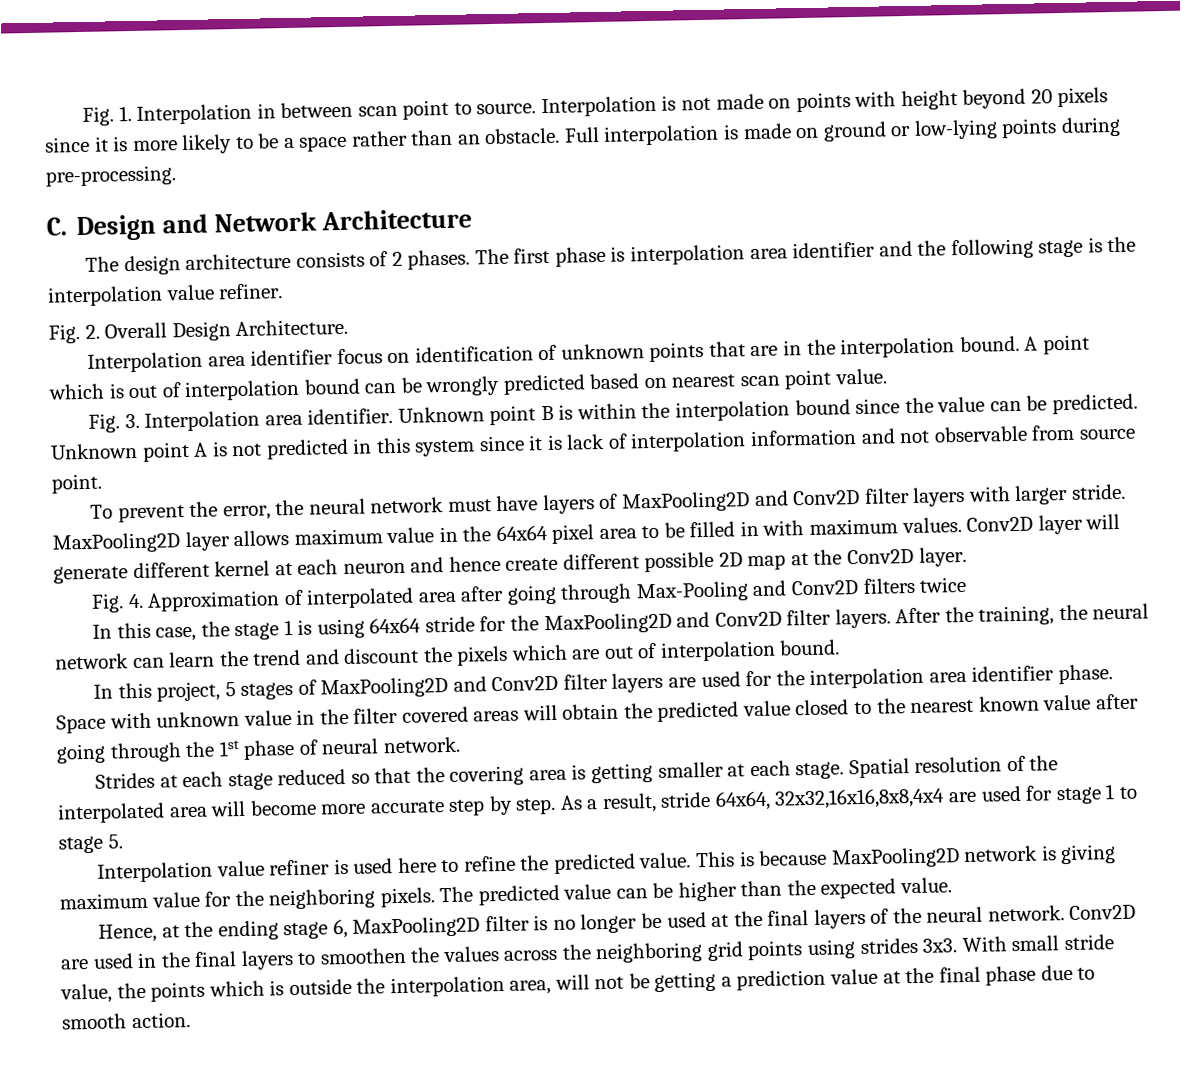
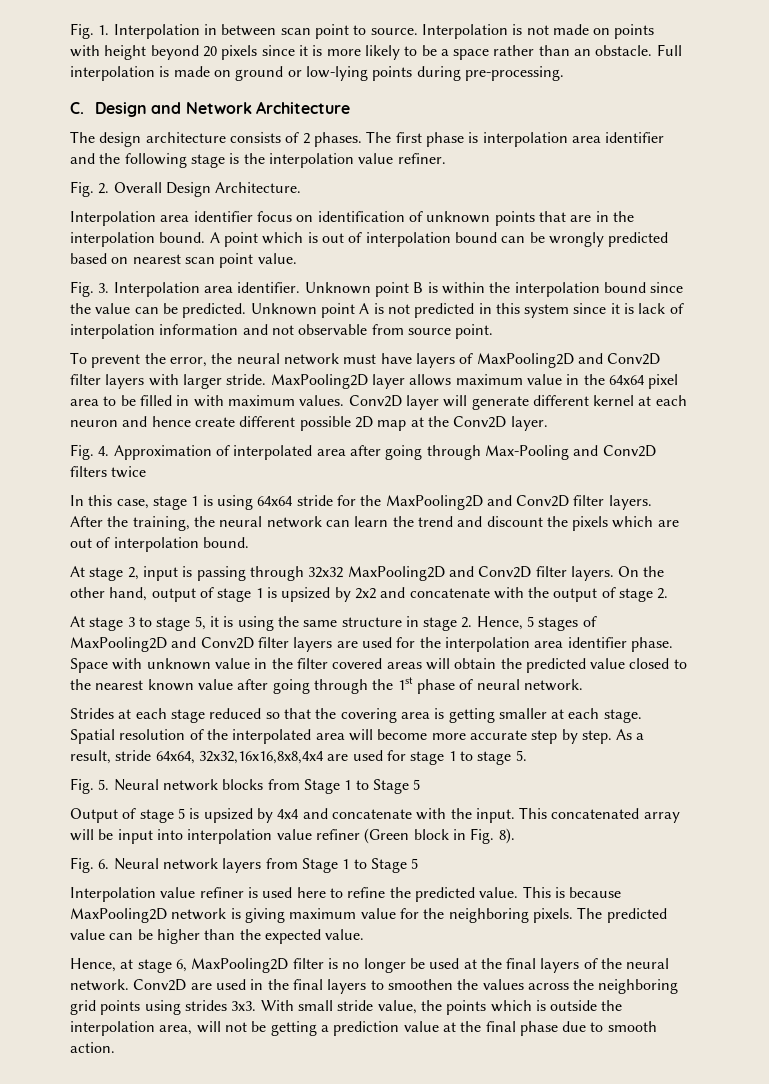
[200,621,230,637] the -> (149, 504) none
[93,681,221,702] In this project, -> [70,566,665,581] [70,587,669,602] [70,616,523,631] At stage 2, input is passing through 32x32 MaxPooling2D and Conv2D filter layers. On the other hand, output of stage 1 is upsized by 2x2 and concatenate with the output of stage 2. // At stage 3 to stage 5, it is using the same structure in stage 2. Hence,
(123, 841) none -> [70,778,421,794] [70,807,680,823] [70,828,515,844] [70,857,419,873] // Fig. 5. Neural network blocks from Stage 1 to Stage 5 // Output of stage 5 is upsized by 4x4 and concatenate with the input. This concatenated array will be input into interpolation value refiner (Green block in Fig. 8). // Fig. 6. Neural network layers from Stage 1 to Stage 5
[184,920,279,941] the ending -> (134, 964) none

